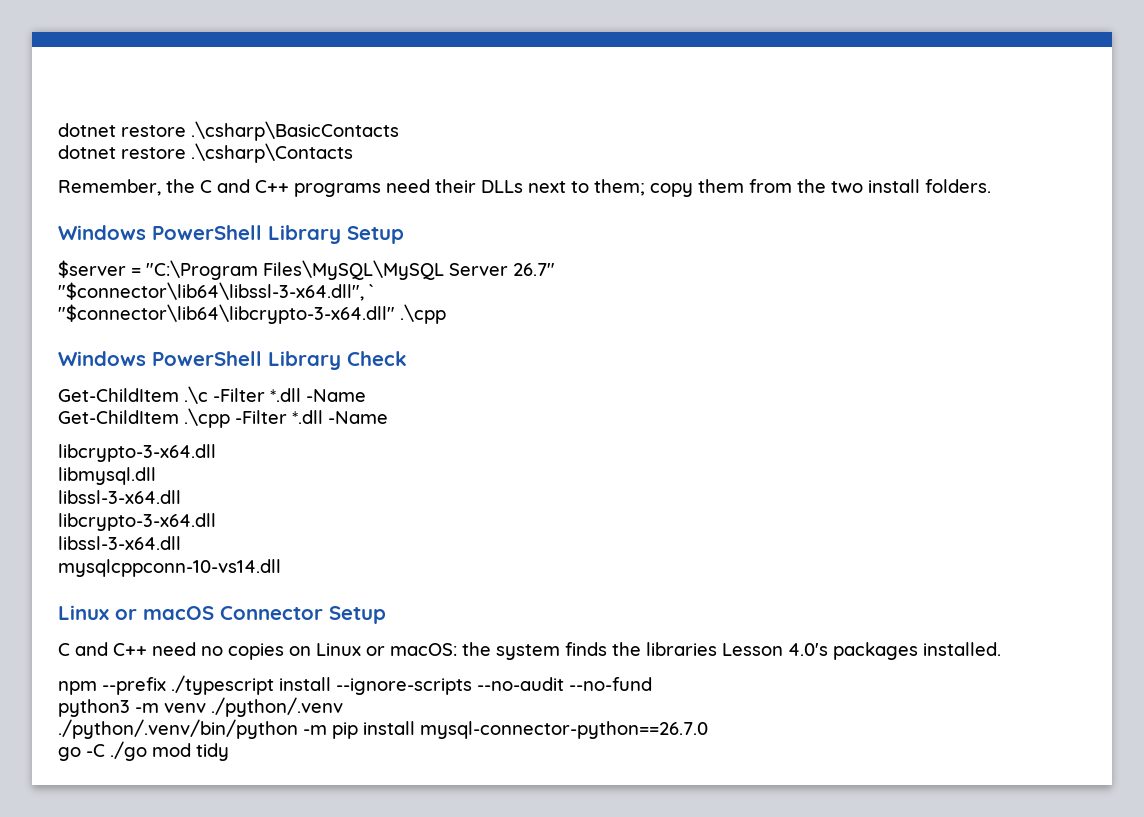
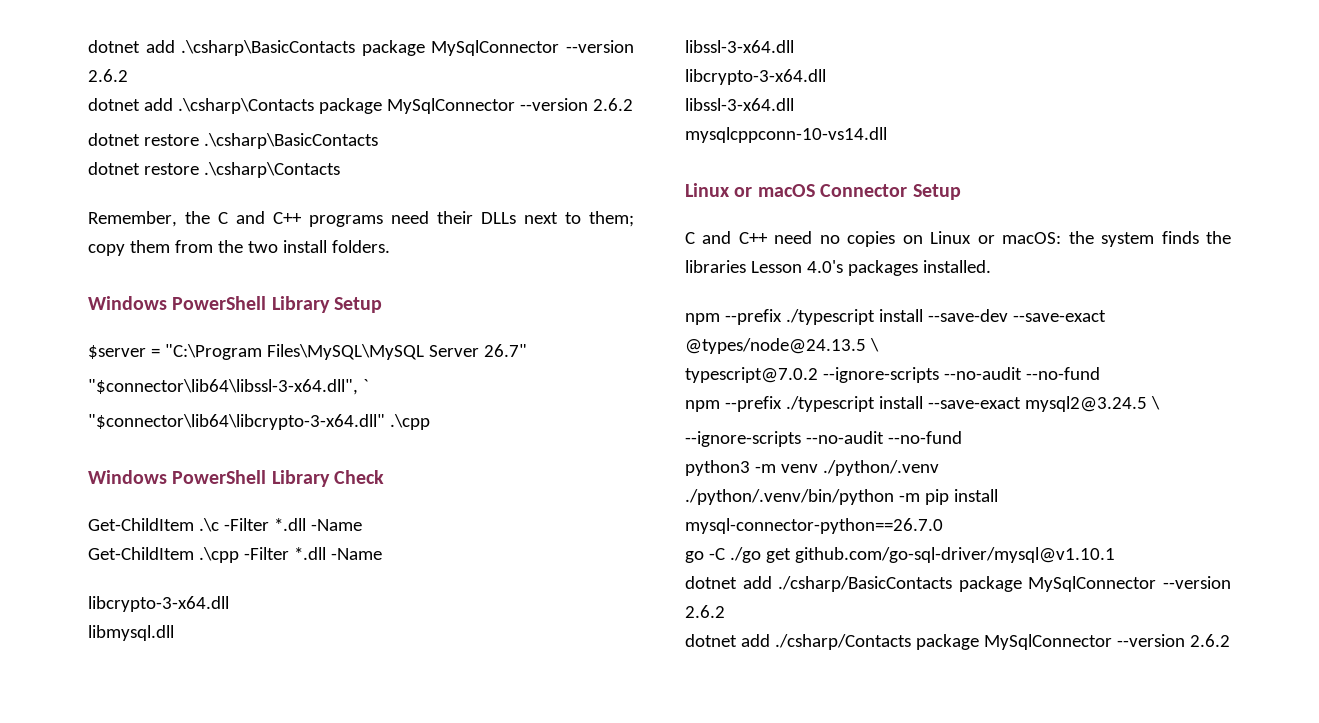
[58,123,116,137] dotnet -> [88,40,634,56] [88,69,128,82] [88,98,633,114] [88,133,140,146] dotnet add .\csharp\BasicContacts package MySqlConnector --version 2.6.2 // dotnet add .\csharp\Contacts package MySqlConnector --version 2.6.2 // dotnet
(331, 684) none -> [927,309,1106,322] [685,338,879,354] [685,367,1100,383] [685,396,1160,412] --save-dev --save-exact @types/node@24.13.5 \ // typescript@7.0.2 --ignore-scripts --no-audit --no-fund // npm --prefix ./typescript install --save-exact mysql2@3.24.5 \ //
[152,743,229,761] mod tidy -> [765,547,1115,563] [685,576,1231,592] [685,605,725,618] [685,634,1230,650] get github.com/go-sql-driver/mysql@v1.10.1 // dotnet add ./csharp/BasicContacts package MySqlConnector --version 2.6.2 // dotnet add ./csharp/Contacts package MySqlConnector --version 2.6.2

